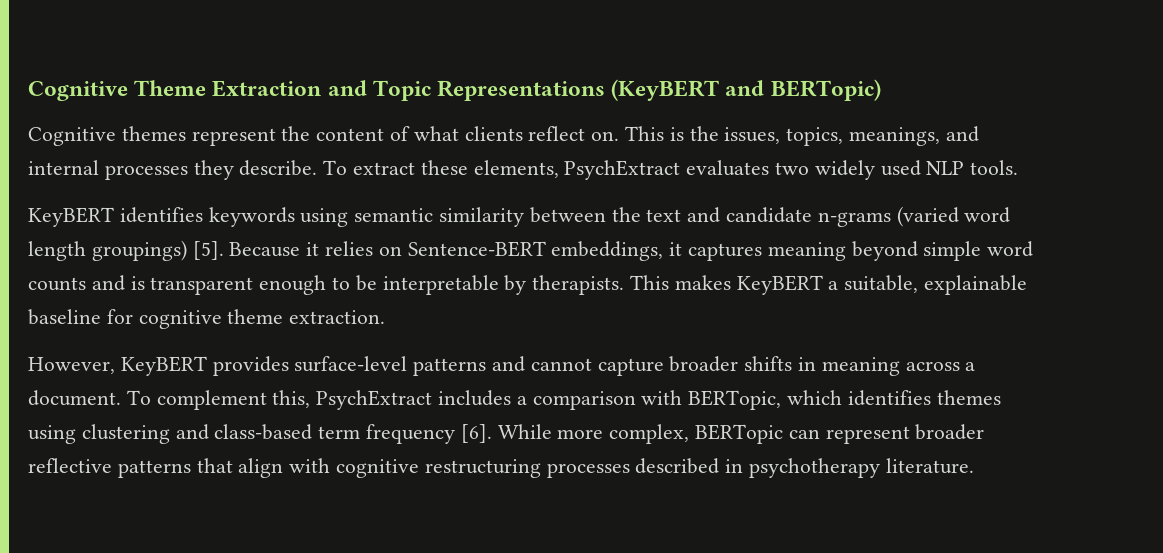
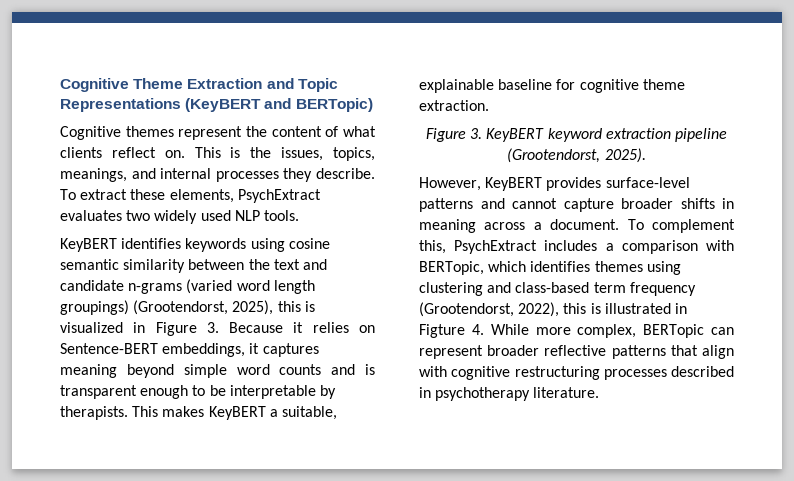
(349, 217) none -> [288,238,330,249] cosine
[192,241,224,260] [5]. -> [133,300,315,315] [60,322,219,336] (Grootendorst, 2025), this is visualized in Figure 3.
(386, 317) none -> [426,128,727,142] [507,148,646,163] // Figure 3. KeyBERT keyword extraction pipeline (Grootendorst, 2025).
[460,424,492,443] [6]. -> [419,302,687,317] [419,324,484,338] (Grootendorst, 2022), this is illustrated in Figture 4.

